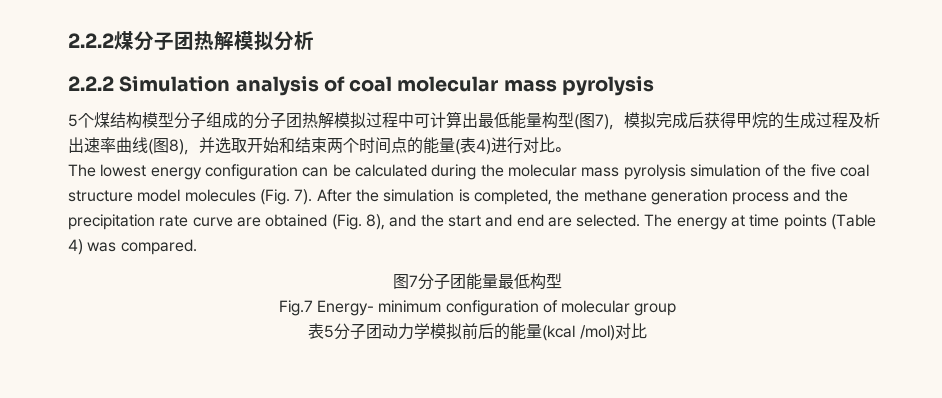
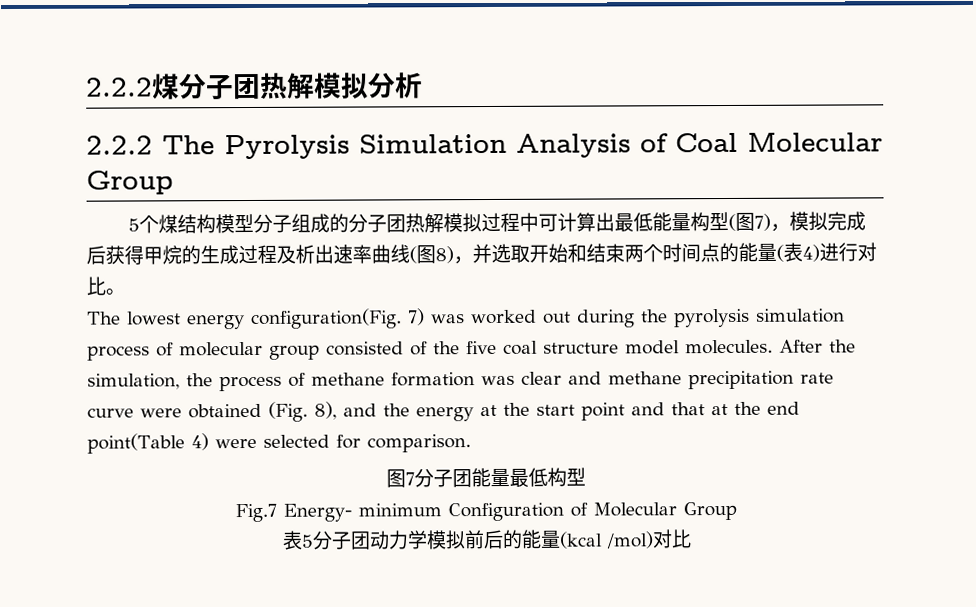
[119,76,654,96] Simulation analysis of coal molecular mass pyrolysis -> [162,132,883,160] [86,170,173,195] The Pyrolysis Simulation Analysis of Coal Molecular Group
[204,164,761,180] configuration can be calculated during the molecular mass pyrolysis simulation -> [251,308,845,329] [87,341,404,361] configuration(Fig. 7) was worked out during the pyrolysis simulation process of molecular group consisted
[184,189,848,205] molecules (Fig. 7). After the simulation is completed, the methane generation process and the -> [685,339,856,355] [87,371,682,392] molecules. After the simulation, the process of methane formation was clear and methane
[236,217,261,227] are -> [140,408,182,418] were
[447,214,877,230] [68,239,197,255] start and end are selected. The energy at time points (Table 4) was compared. -> [416,401,800,422] [87,433,471,454] energy at the start point and that at the end point(Table 4) were selected for comparison.
[445,300,677,316] configuration of molecular group -> [448,501,737,522] Configuration of Molecular Group

